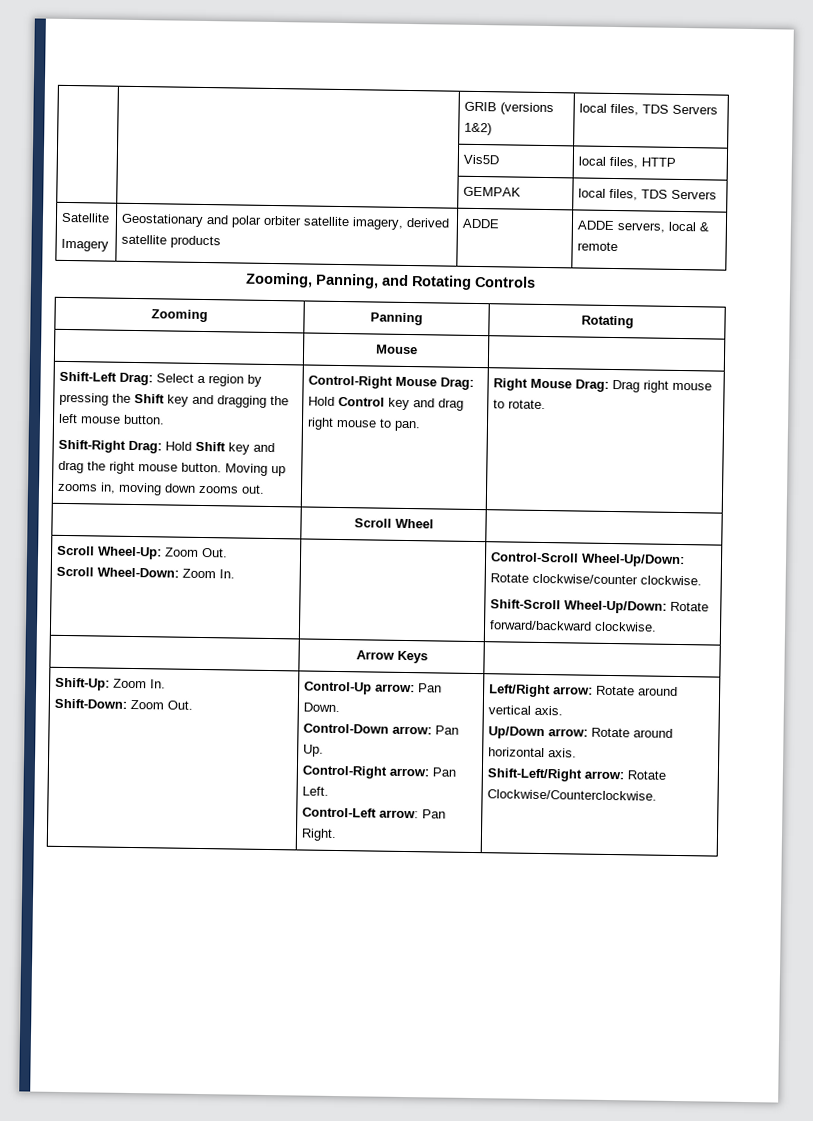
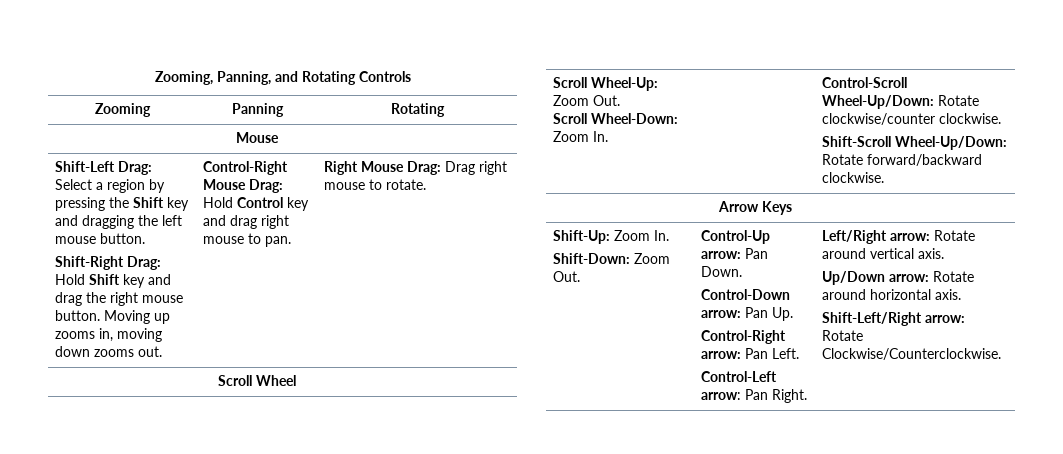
[464,101,555,116] [464,122,493,136] [579,103,719,116] [463,154,500,165] [578,156,677,169] [463,186,522,197] [578,188,718,201] [61,212,111,223] [61,238,110,252] [121,213,451,230] [121,234,222,249] [462,218,501,229] [577,220,710,233] [577,241,619,252] | | GRIB (versions 1&2) | local files, TDS Servers // | | Vis5D | local files, HTTP // | | GEMPAK | local files, TDS Servers // Satellite // Imagery | Geostationary and polar orbiter satellite imagery, derived satellite products | ADDE | ADDE servers, local & remote // -> (154, 78) none

